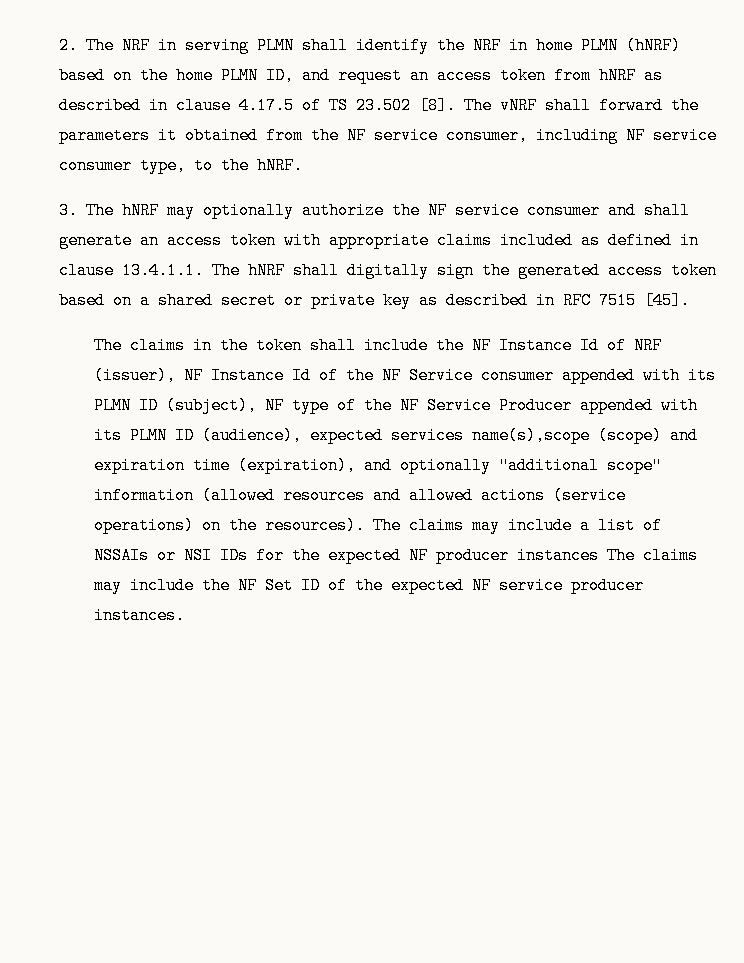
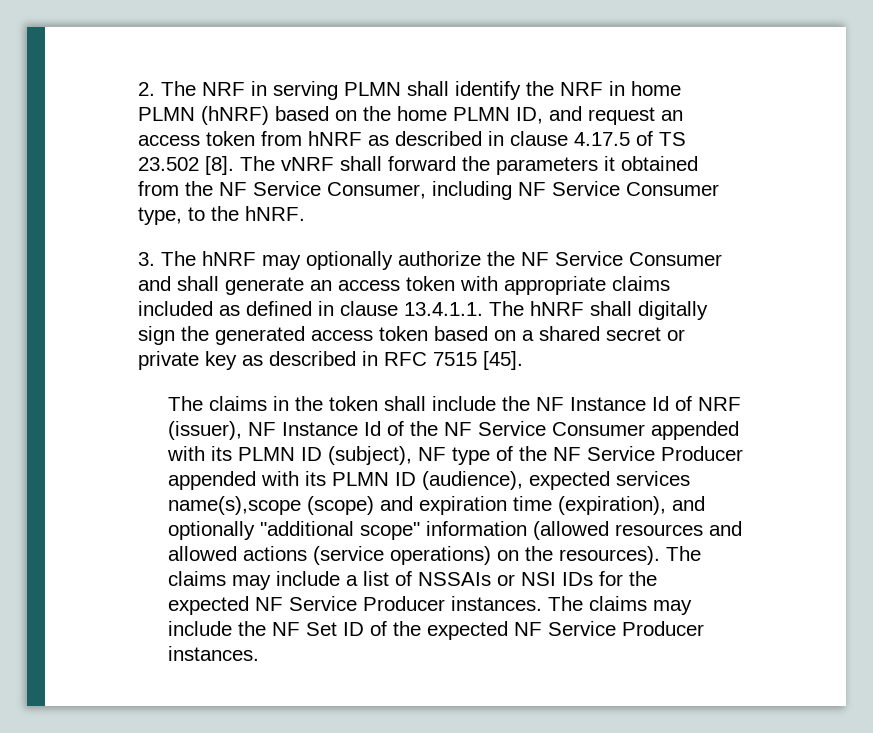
[374,127,718,144] [59,157,133,174] service consumer, including NF service consumer -> [252,181,719,200] Service Consumer, including NF Service Consumer
[455,202,601,219] service consumer -> [554,251,722,266] Service Consumer
[480,367,554,384] consumer -> [551,422,645,436] Consumer
[435,547,599,564] producer instances -> [288,596,542,611] Service Producer instances.
[498,577,644,594] service producer -> [547,621,704,636] Service Producer

